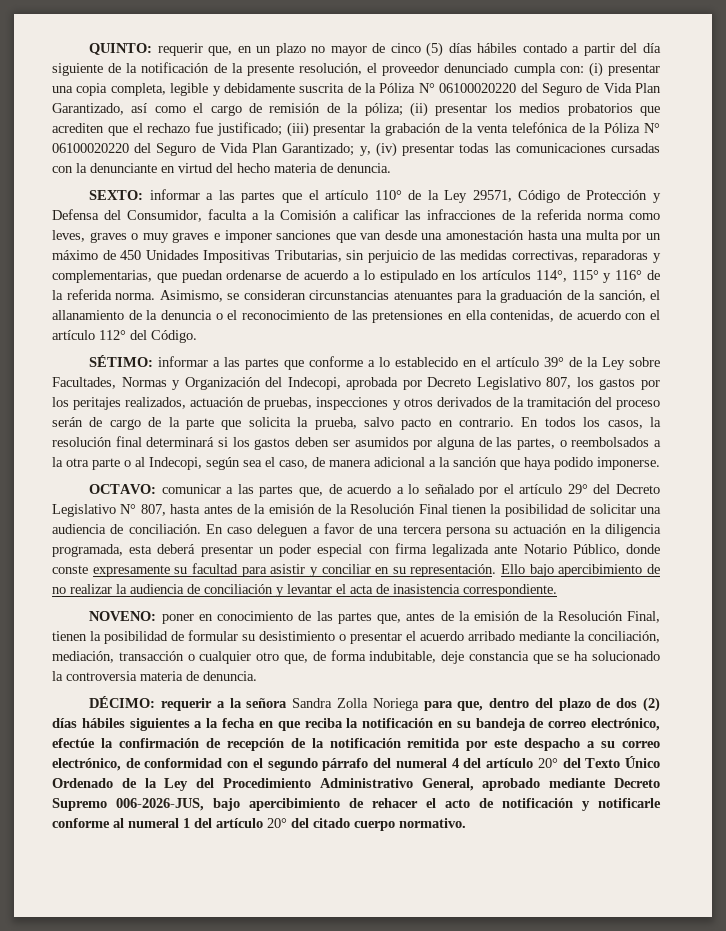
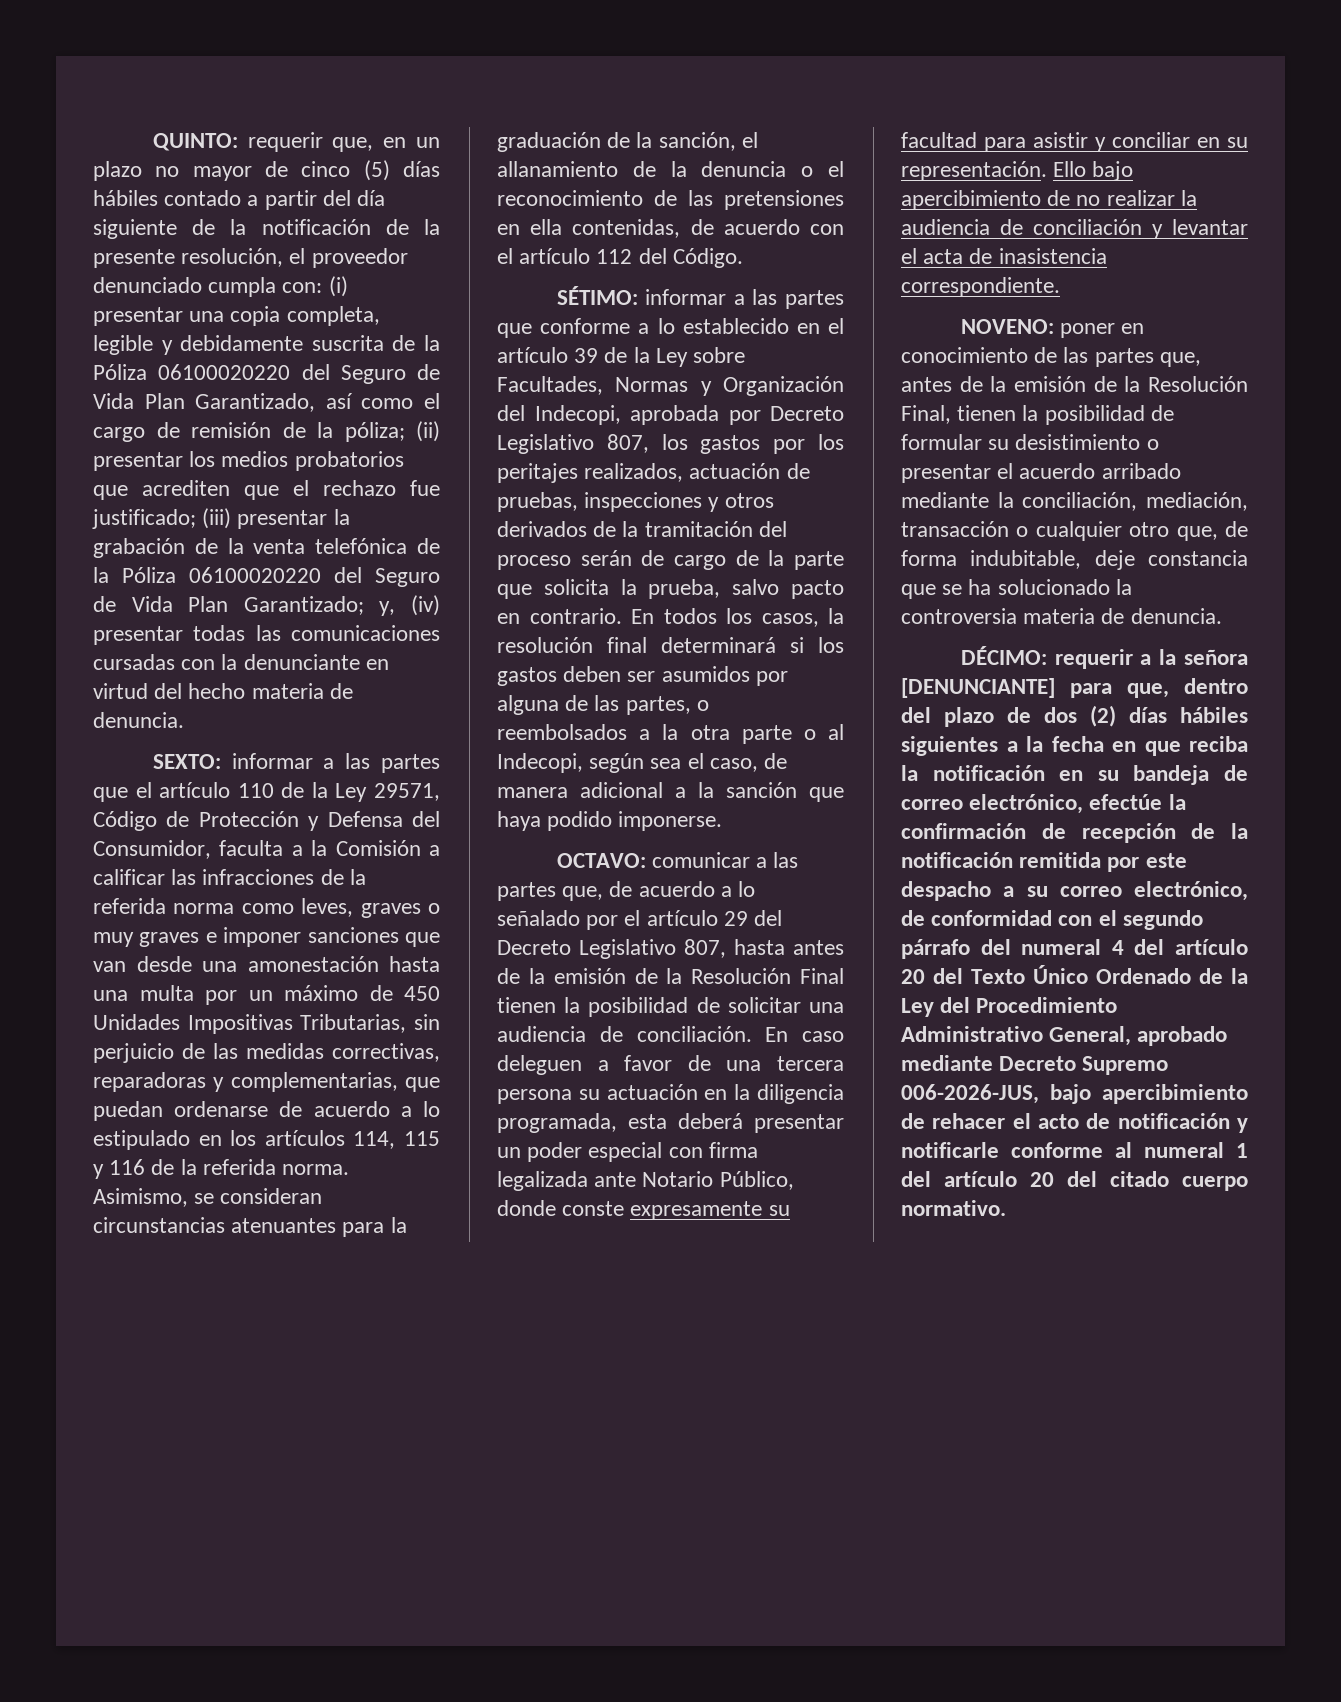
[418,83,435,93] N° -> (147, 372) none
[643,123,660,133] N° -> (176, 575) none
[374,190,402,200] 110° -> [237,783,274,798] 110
[535,270,643,283] 114°, 115° y 116° -> [353,1131,440,1149] [93,1159,146,1179] 114, 115 y 116
[99,330,126,340] 112° -> [596,249,633,264] 112
[544,357,565,367] 39° -> [574,348,599,363] 39
[567,484,588,494] 29° -> [723,911,748,926] 29
[120,504,137,514] N° -> (676, 949) none
[292,698,419,711] Sandra Zolla Noriega -> [901,678,1055,698] [DENUNCIANTE]
[537,758,558,768] 20° -> [901,969,925,984] 20
[267,818,287,828] 20° -> [1030,1172,1054,1187] 20

